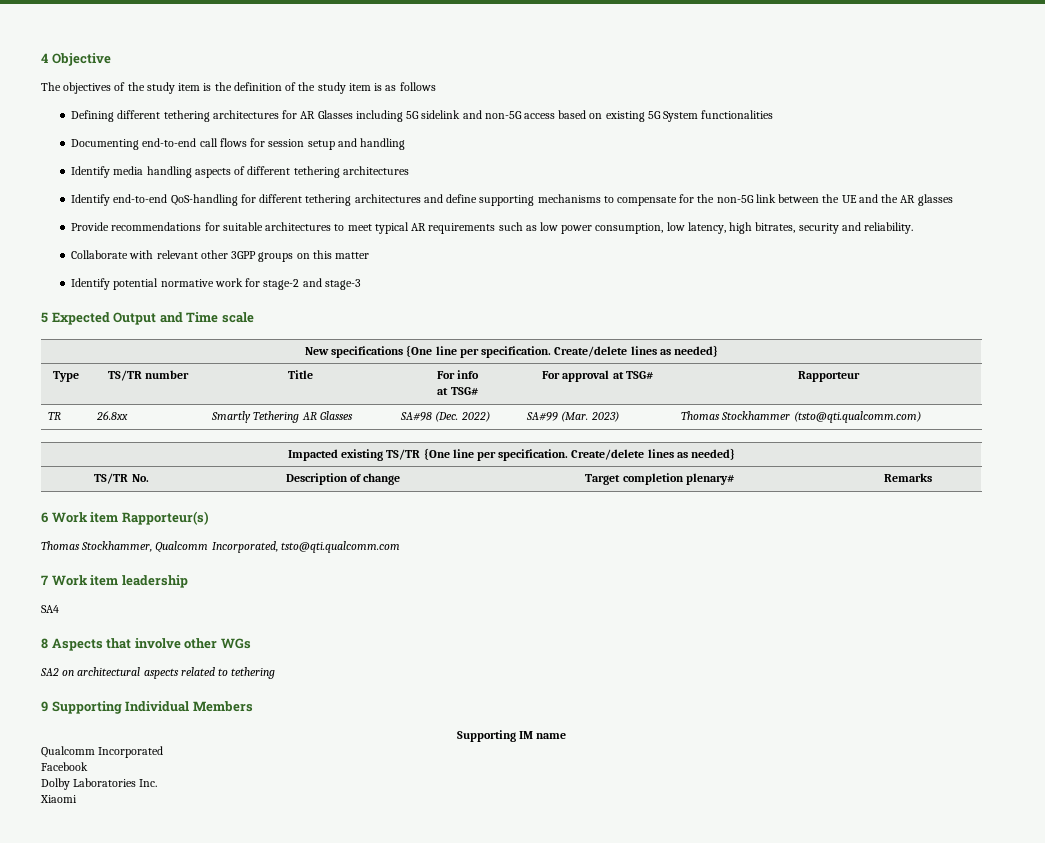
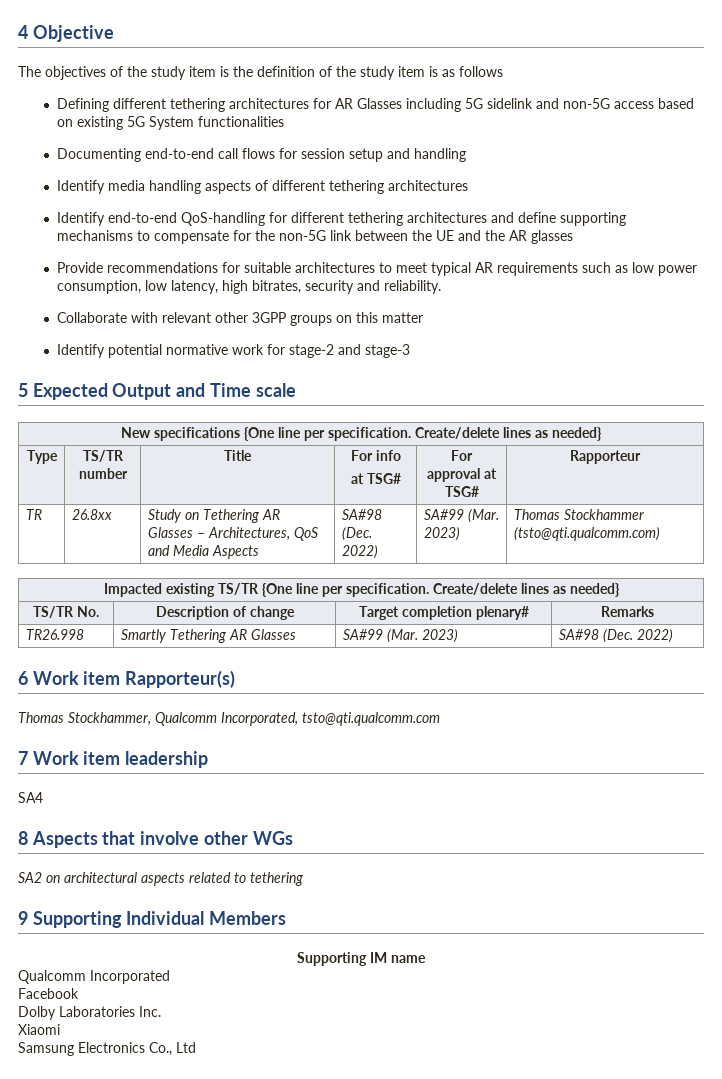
[211,411,353,423] Smartly Tethering AR Glasses -> [147,509,280,523] [147,527,318,541] [147,545,259,559] Study on Tethering AR Glasses – Architectures, QoS and Media Aspects
(932, 477) none -> [25,629,84,640] [120,629,296,643] [342,629,458,643] [558,629,673,643] // TR26.998 | Smartly Tethering AR Glasses | SA#99 (Mar. 2023) | SA#98 (Dec. 2022)
(77, 799) none -> [18,1042,196,1056] // Samsung Electronics Co., Ltd

